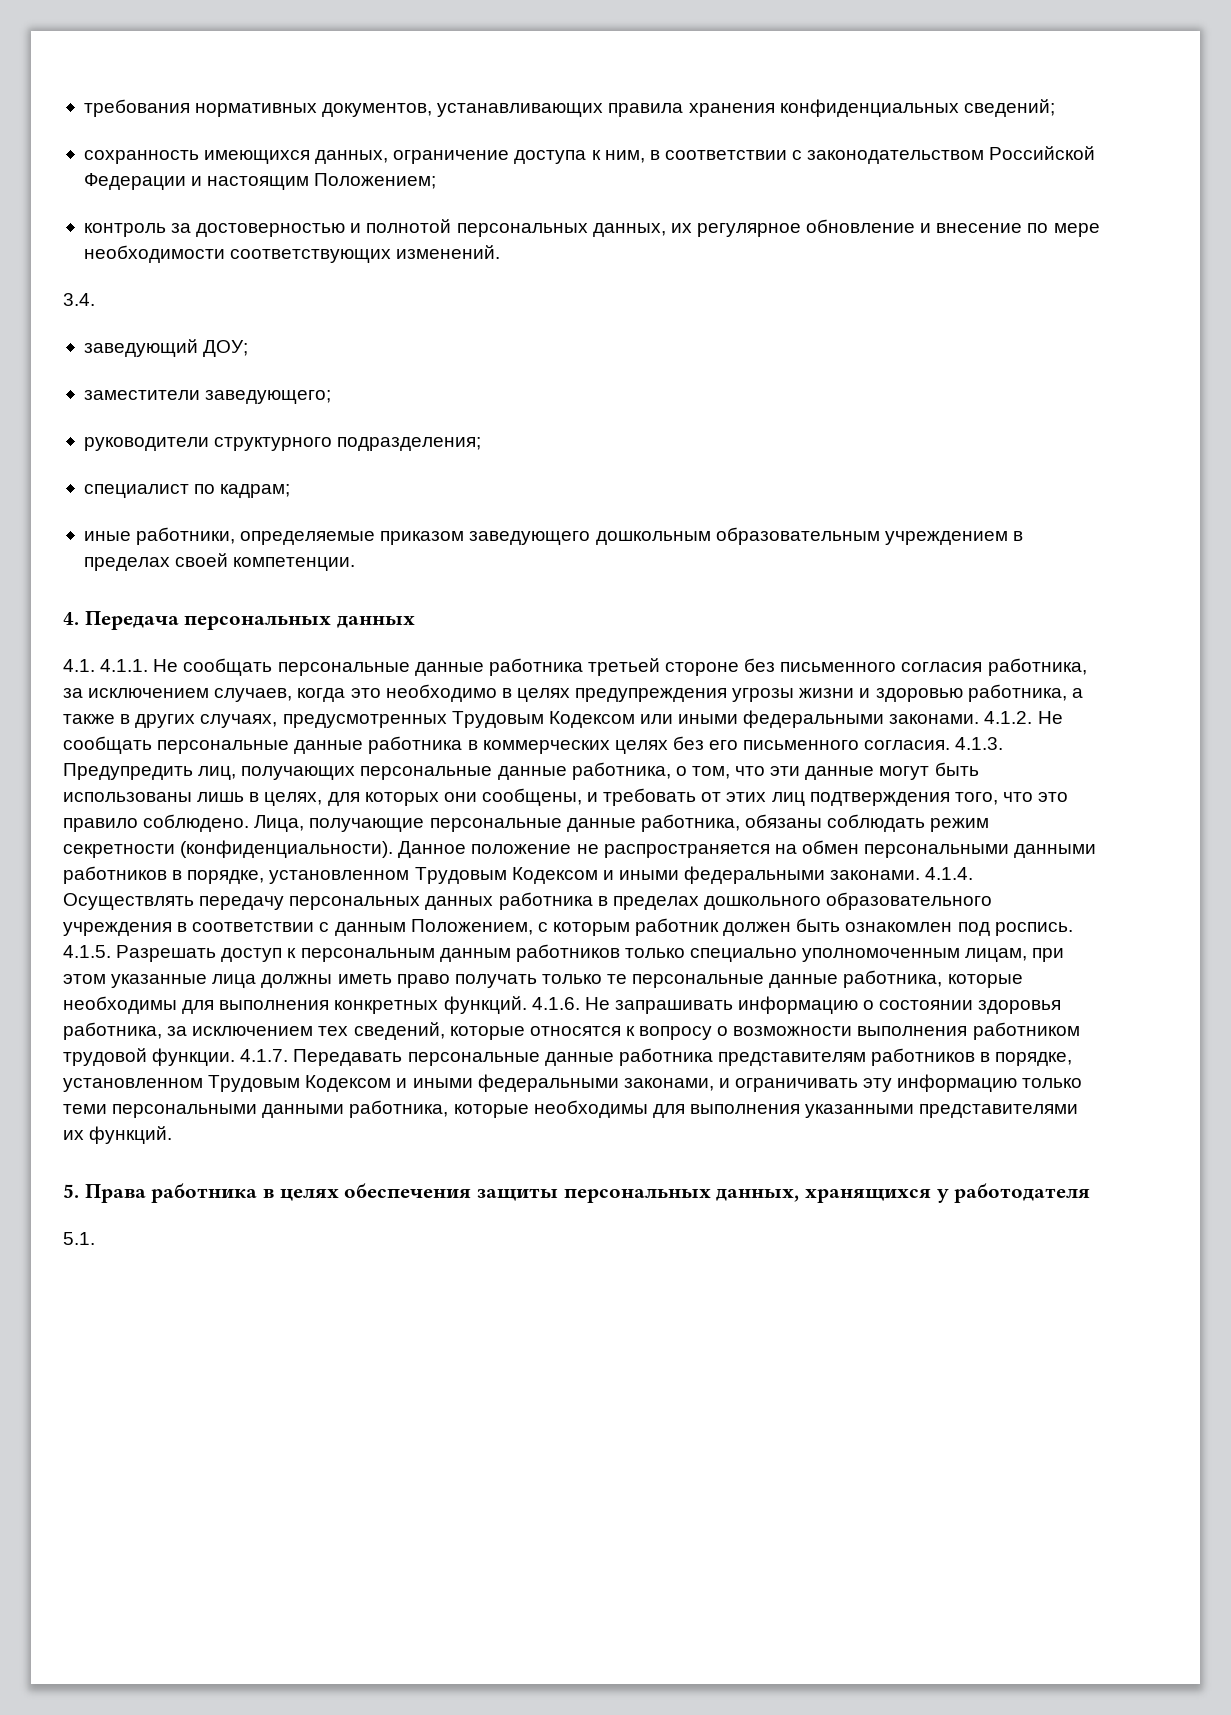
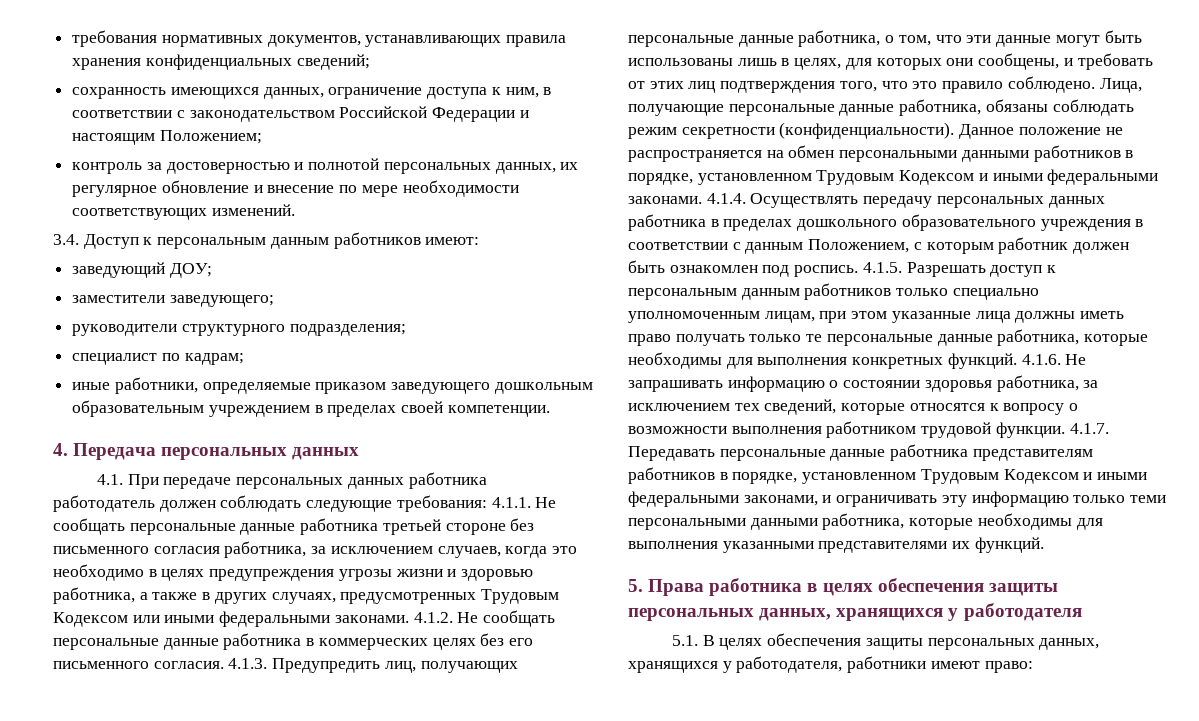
(95, 299) none -> [83,232,480,249] Доступ к персональным данным работников имеют:
(95, 665) none -> [127,472,487,489] [53,495,487,512] При передаче персональных данных работника работодатель должен соблюдать следующие требования:
(95, 1238) none -> [702,633,1100,650] [628,656,1033,673] В целях обеспечения защиты персональных данных, хранящихся у работодателя, работники имеют право:

